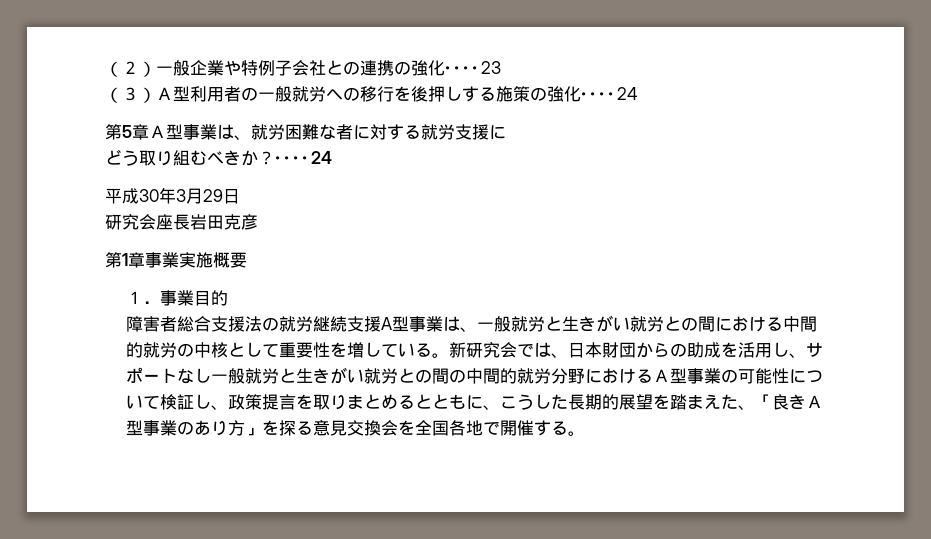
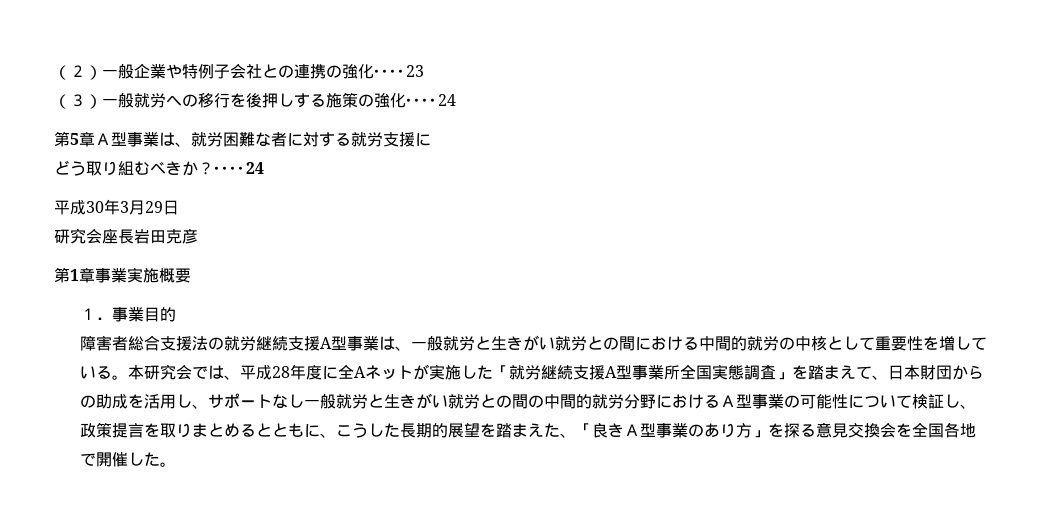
[156,86,258,102] Ａ型利用者の -> (102, 101) none
[449,342,467,358] 新 -> [127,365,144,380] 本
(569, 355) none -> [239,364,888,380] 平成28年度に全Aネットが実施した「就労継続支援A型事業所全国実態調査」を踏まえて、
[534,420,569,436] する -> [127,452,160,466] した

